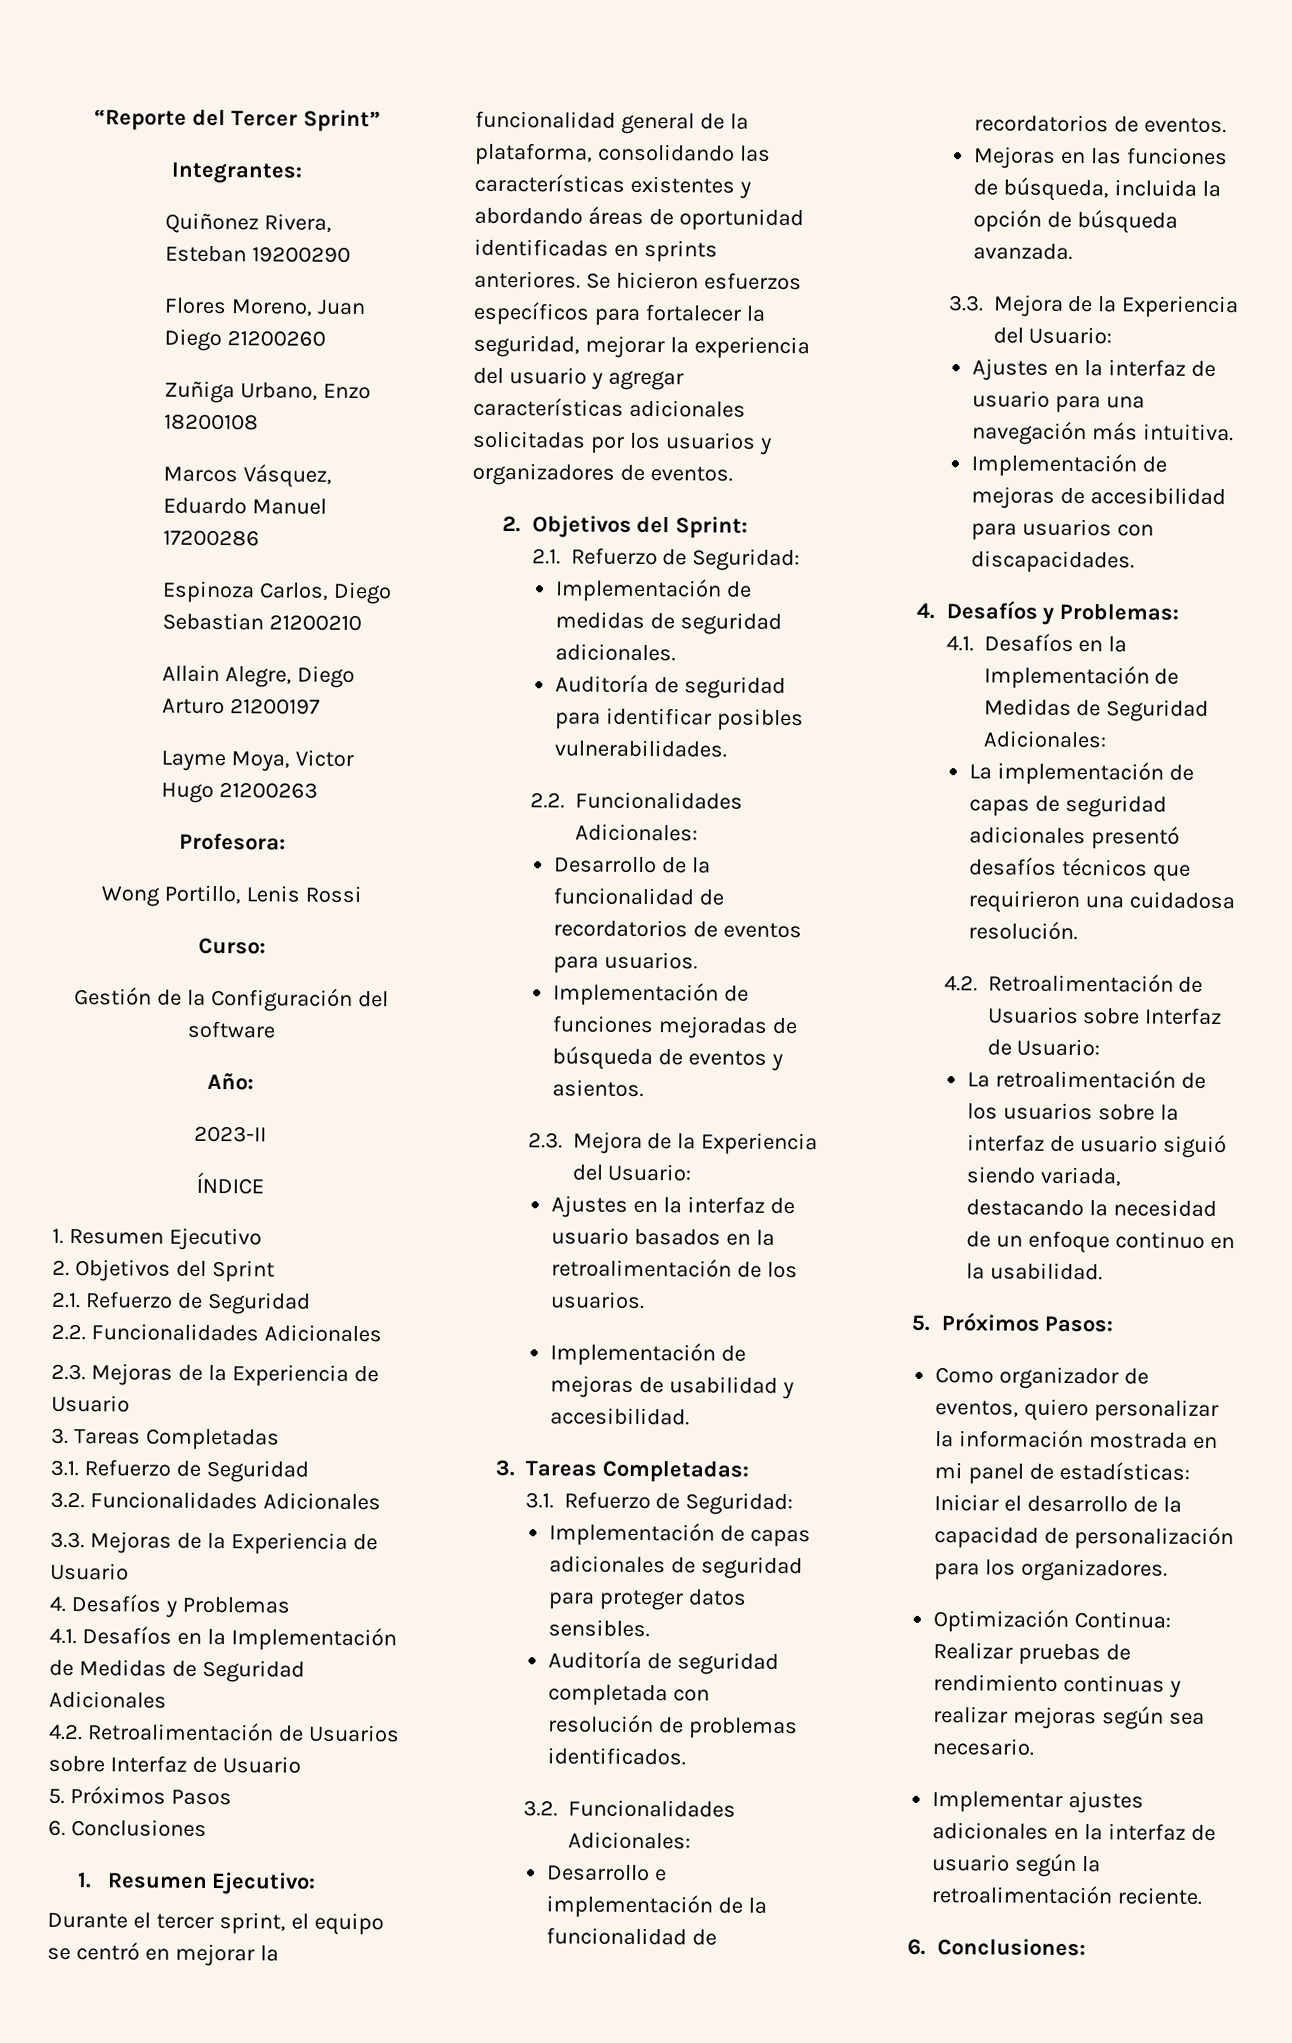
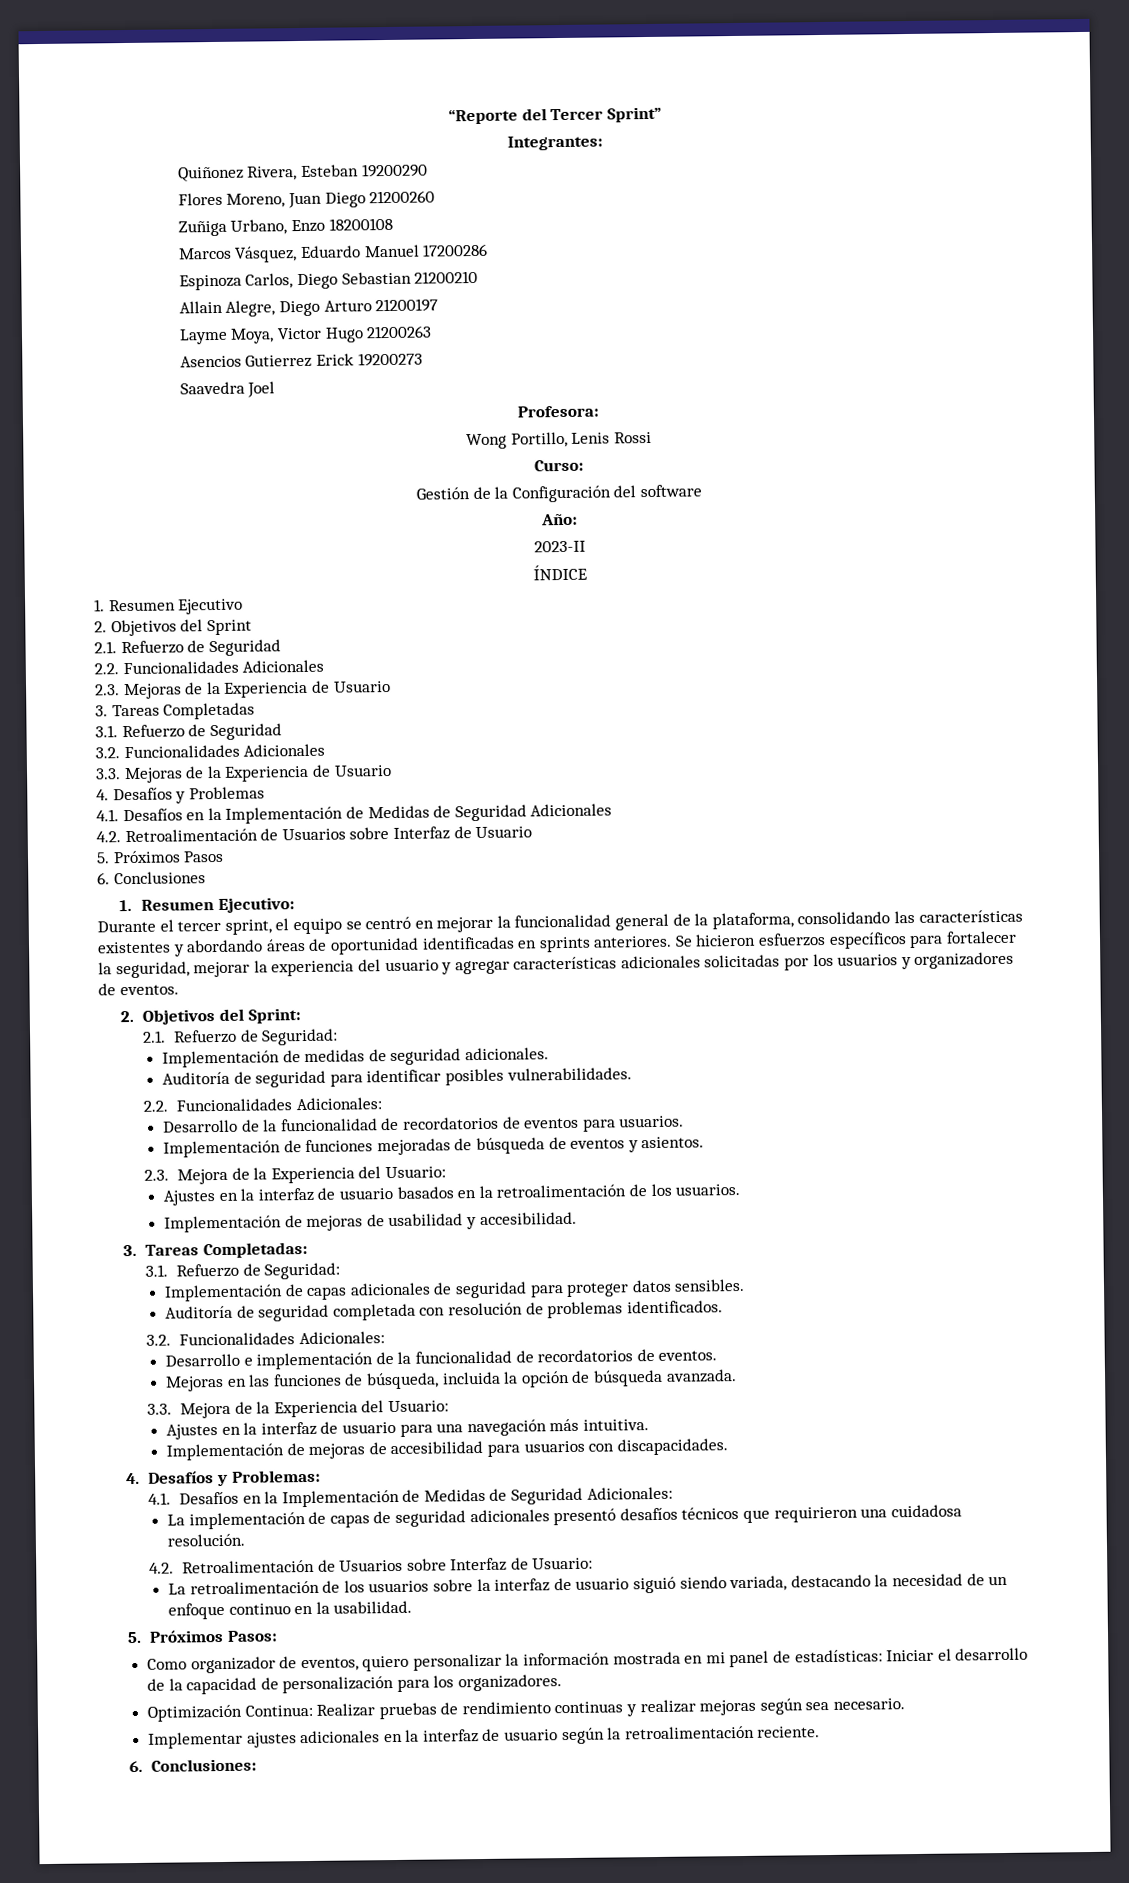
(319, 790) none -> [179,352,423,368] [179,381,276,398] // Asencios Gutierrez Erick 19200273 // Saavedra Joel

